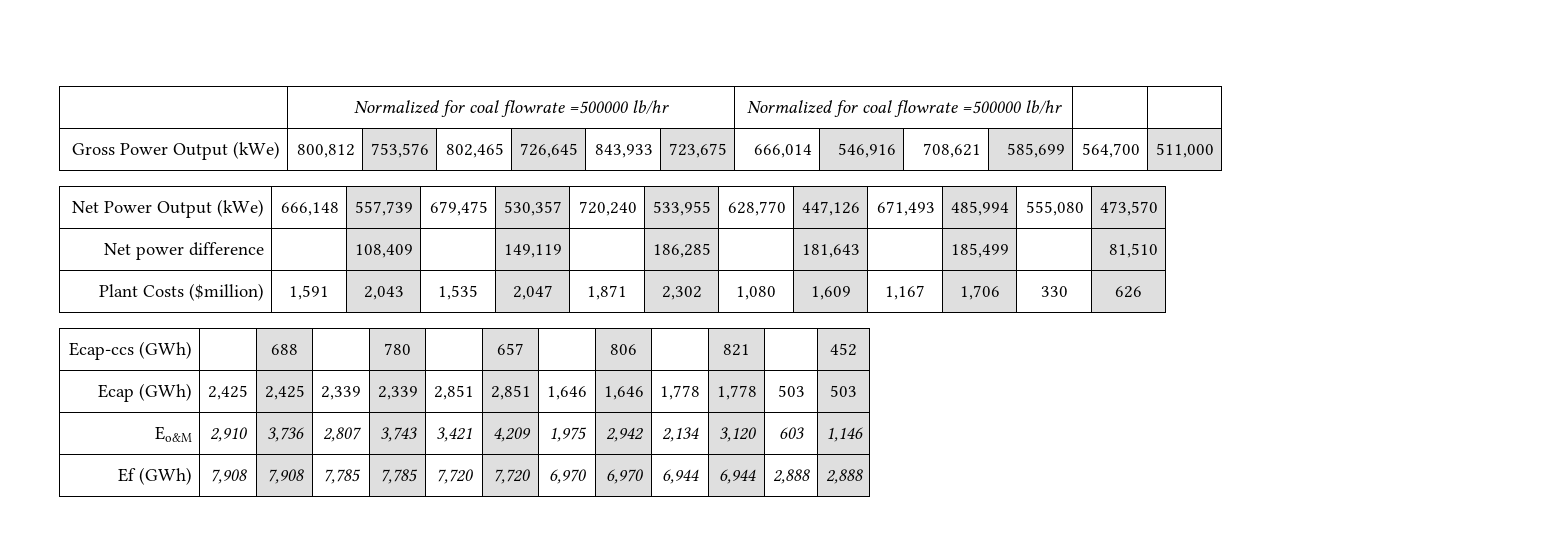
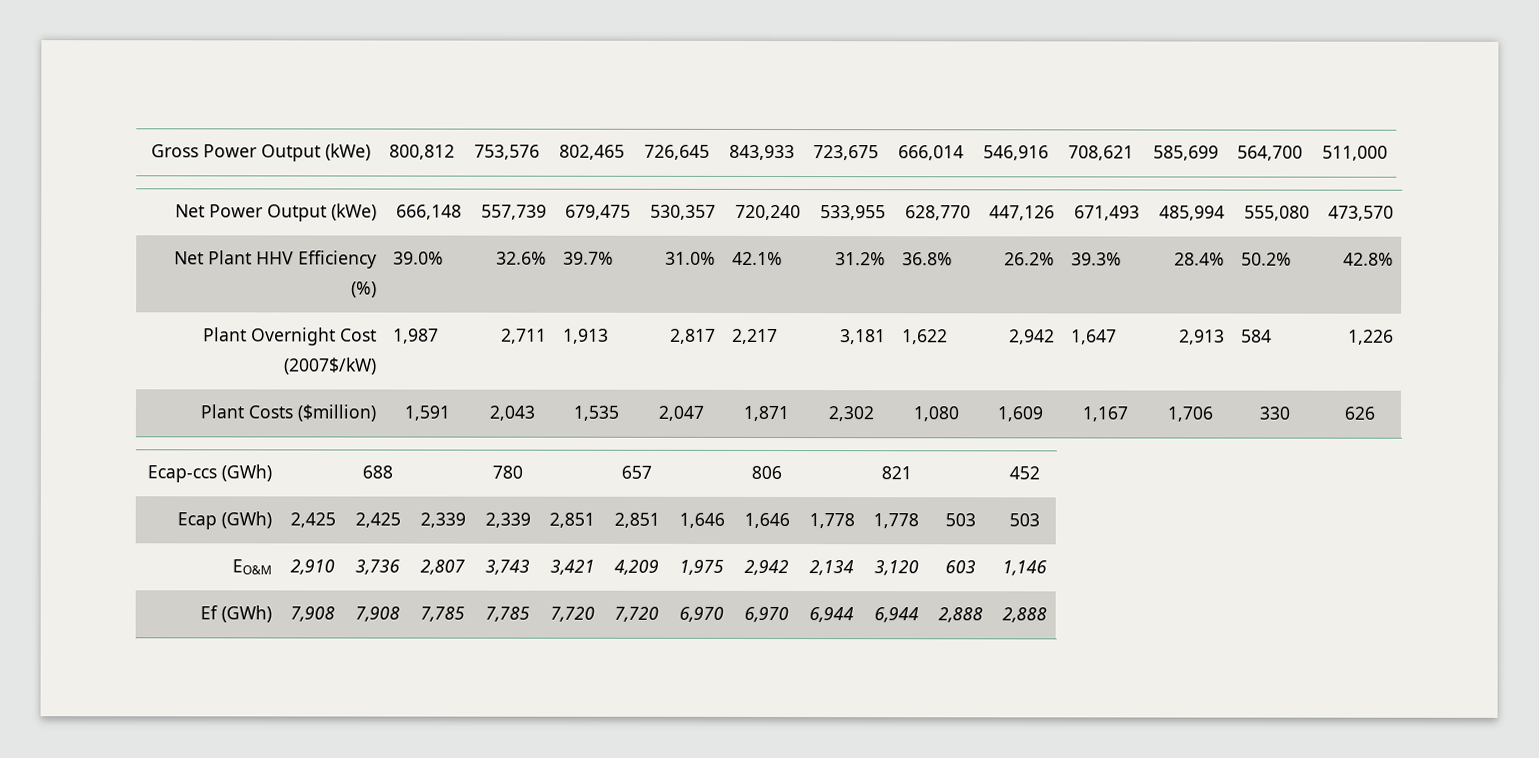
[354,100,669,117] [746,100,1062,117] | Normalized for coal flowrate =500000 lb/hr | Normalized for coal flowrate =500000 lb/hr | | // -> (150, 151) none
[136,242,265,260] [355,244,414,258] [504,244,563,258] [653,243,712,258] [802,244,861,258] [951,243,1010,258] [1109,243,1159,258] power difference | | 108,409 | | 149,119 | | 186,285 | | 181,643 | | 185,499 | | 81,510 -> [207,250,377,269] [350,281,377,298] [393,251,445,265] [495,251,547,265] [563,251,615,265] [664,251,716,265] [732,251,784,266] [834,252,886,266] [902,252,954,266] [1003,252,1055,266] [1071,252,1123,266] [1173,252,1225,266] [1241,252,1293,266] [1342,252,1394,266] [202,327,377,346] [283,357,377,375] [393,328,440,344] [500,328,547,344] [563,328,610,344] [669,328,716,344] [732,328,779,345] [839,329,886,345] [902,329,949,345] [1008,329,1055,345] [1071,329,1118,345] [1178,329,1225,345] [1241,329,1273,343] [1347,329,1394,345] Plant HHV Efficiency (%) | 39.0% | 32.6% | 39.7% | 31.0% | 42.1% | 31.2% | 36.8% | 26.2% | 39.3% | 28.4% | 50.2% | 42.8% // Plant Overnight Cost (2007$/kW) | 1,987 | 2,711 | 1,913 | 2,817 | 2,217 | 3,181 | 1,622 | 2,942 | 1,647 | 2,913 | 584 | 1,226
[155,426,193,442] Eo&M -> [231,559,272,575] EO&M

